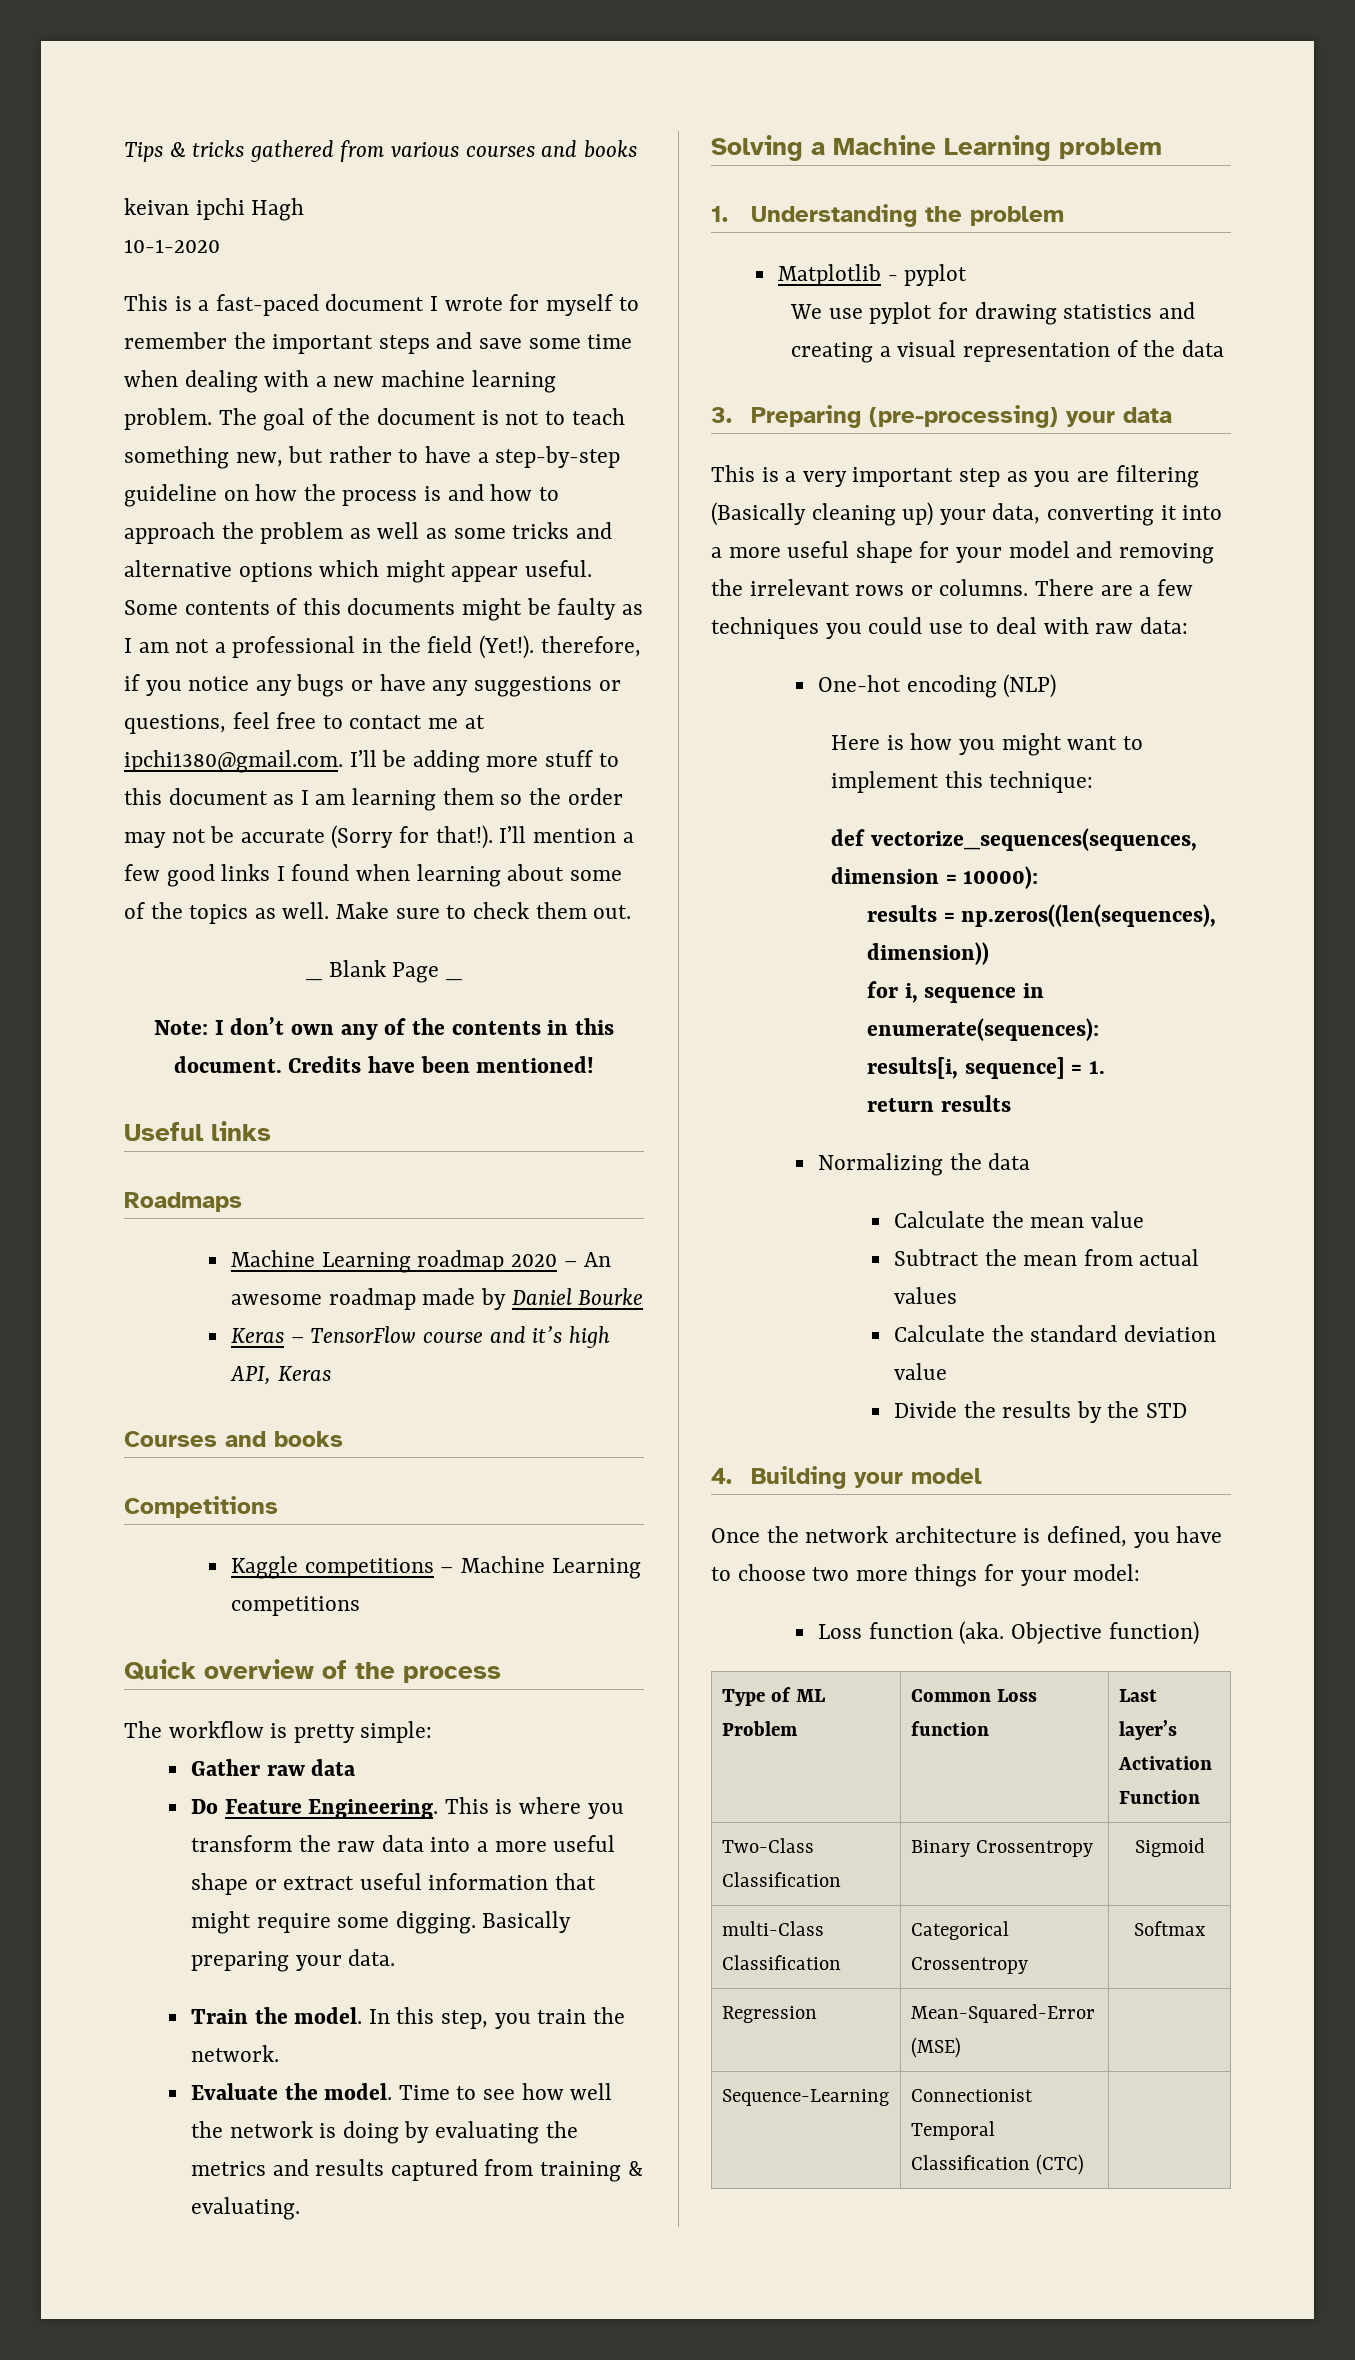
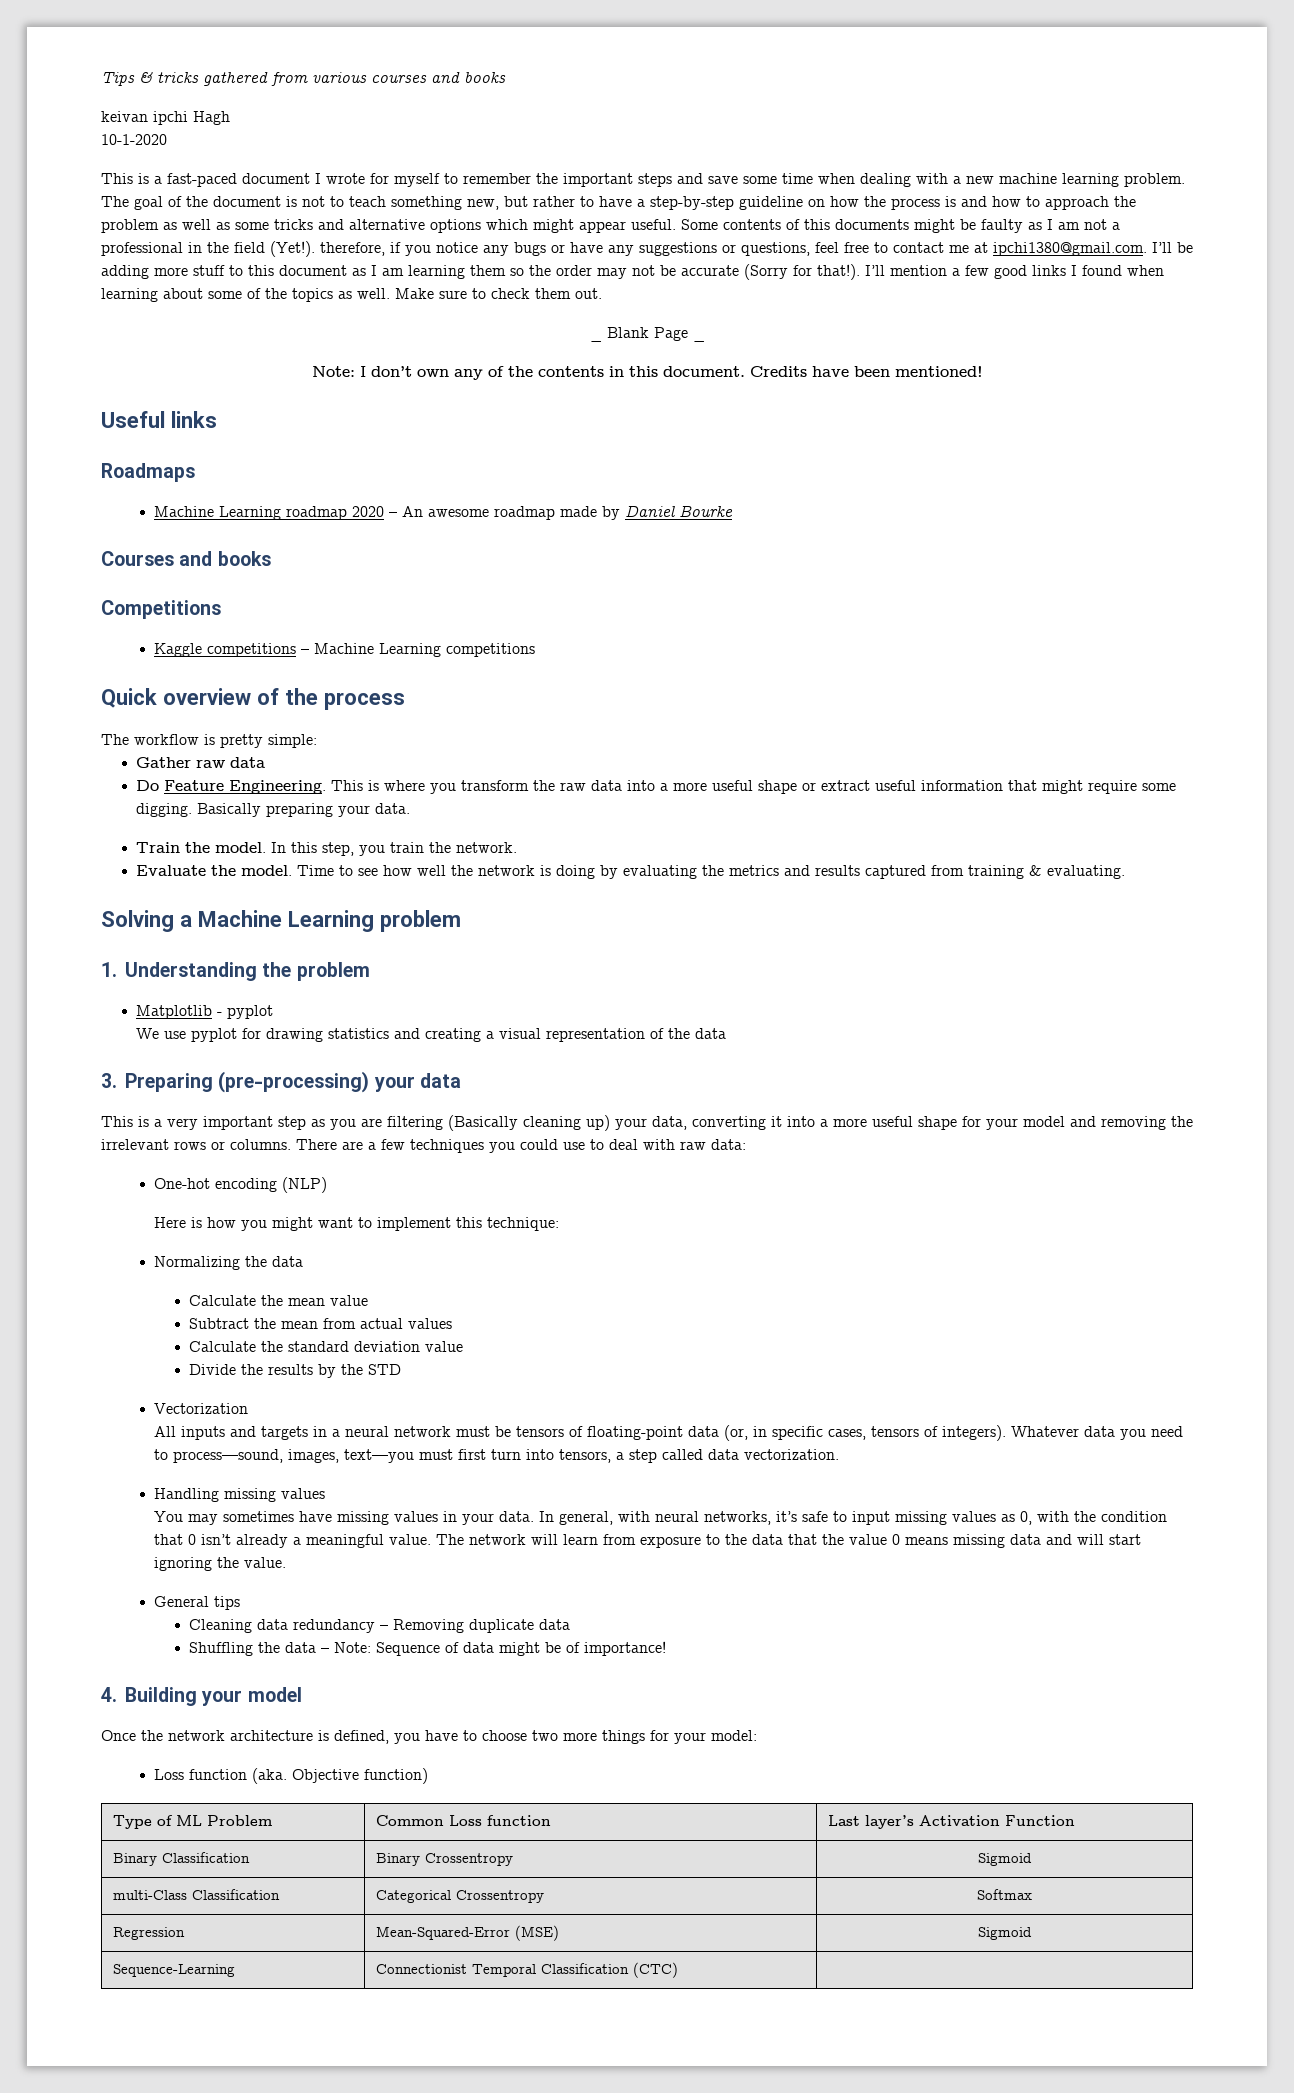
[231,1326,610,1348] [230,1366,331,1385] // Keras – TensorFlow course and it’s high API, Keras -> (733, 511) none
[831,828,1197,851] [831,866,1039,889] [867,904,1217,927] [867,942,989,965] [867,981,1044,1003] [867,1018,1099,1041] [867,1057,1105,1079] [867,1095,1011,1112] // def vectorize_sequences(sequences, dimension = 10000): // results = np.zeros((len(sequences), dimension)) // for i, sequence in enumerate(sequences): // results[i, sequence] = 1. // return results -> (560, 1224) none
(1188, 1410) none -> [153,1403,248,1414] [154,1425,1184,1441] [154,1449,840,1463] [153,1488,325,1502] [154,1511,1168,1525] [154,1534,1142,1548] [154,1557,287,1571] [153,1596,240,1610] [189,1619,571,1633] [189,1641,667,1656] // Vectorization // All inputs and targets in a neural network must be tensors of floating-point data (or, in specific cases, tensors of integers). Whatever data you need to process—sound, images, text—you must first turn into tensors, a step called data vectorization. // Handling missing values // You may sometimes have missing values in your data. In general, with neural networks, it’s safe to input missing values as 0, with the condition that 0 isn’t already a meaningful value. The network will learn from exposure to the data that the value 0 means missing data and will start ignoring the value. // General tips // Cleaning data redundancy – Removing duplicate data // Shuffling the data – Note: Sequence of data might be of importance!
[721,1838,814,1853] Two-Class -> [113,1853,158,1866] Binary
(961, 2047) none -> [978,1927,1032,1940] Sigmoid

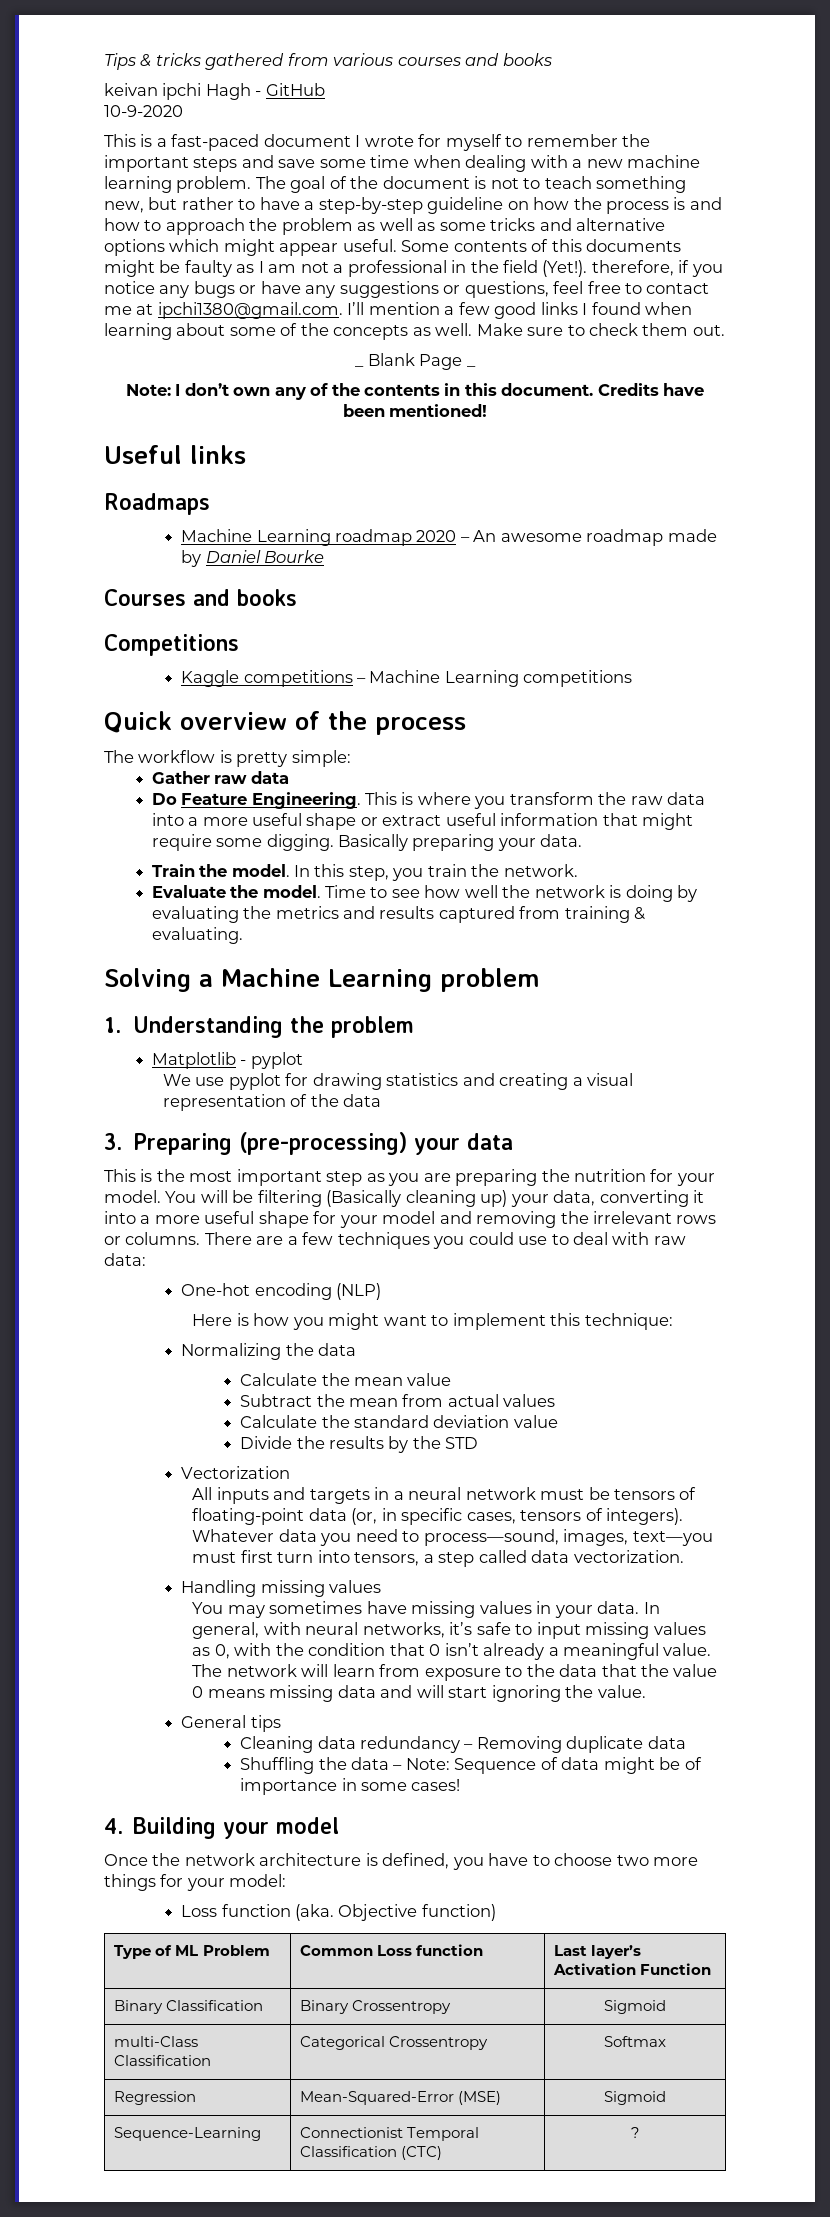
[101,134,167,145] // 10-1-2020 -> [255,83,325,96] [104,105,183,117] - GitHub // 10-9-2020
[1177,242,1193,253] [101,264,885,280] be adding more stuff to this document as I am learning them so the order may not be accurate (Sorry for that!). I’ll -> (365, 308) none
[292,288,333,302] topics -> [333,325,409,340] concepts
[154,1118,198,1130] a very -> [156,1169,233,1182] the most
(382, 1122) none -> [455,1169,715,1186] [104,1190,254,1203] preparing the nutrition for your model. You will be
[584,1641,667,1656] importance! -> [240,1778,461,1795] importance in some cases!
(679, 1970) none -> [630,2127,640,2138] ?

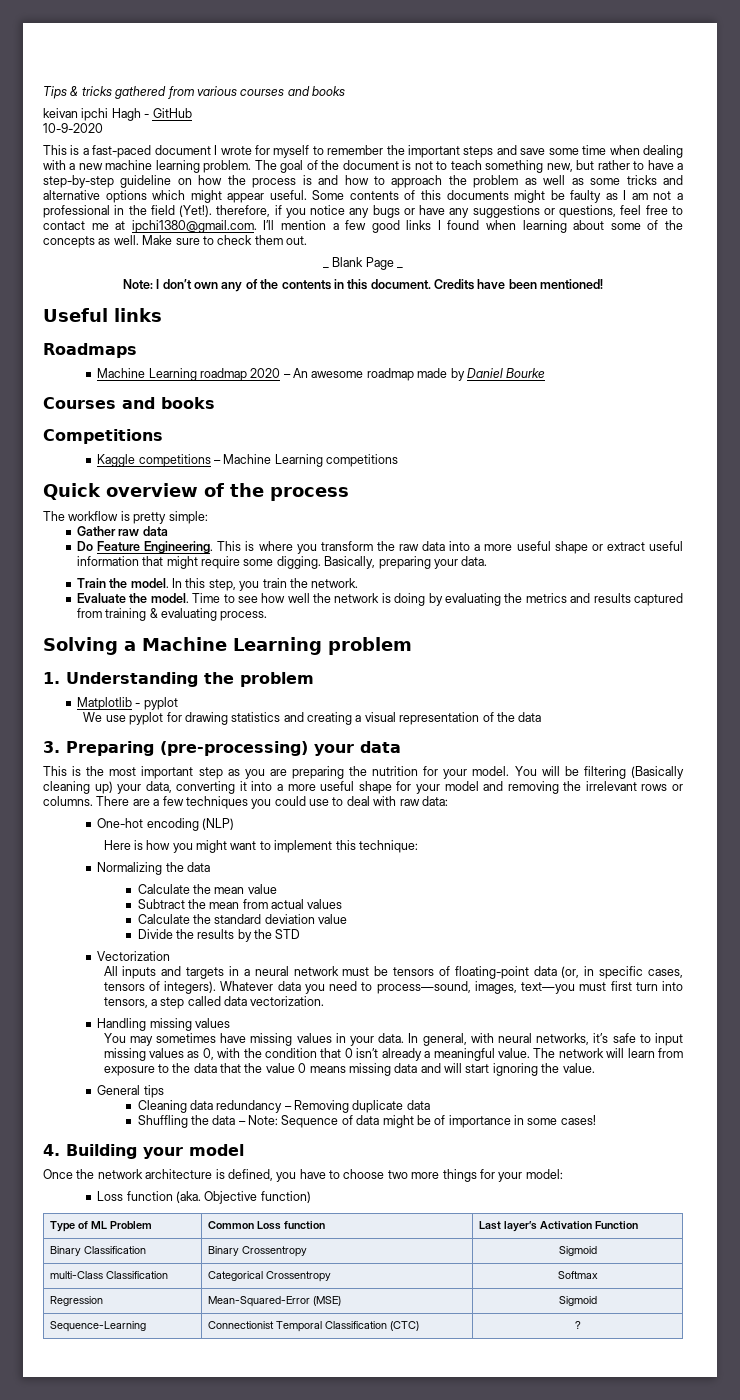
[337,834,408,851] Basically -> [324,556,376,569] Basically,
[151,927,243,944] evaluating. -> [161,608,268,621] evaluating process.

